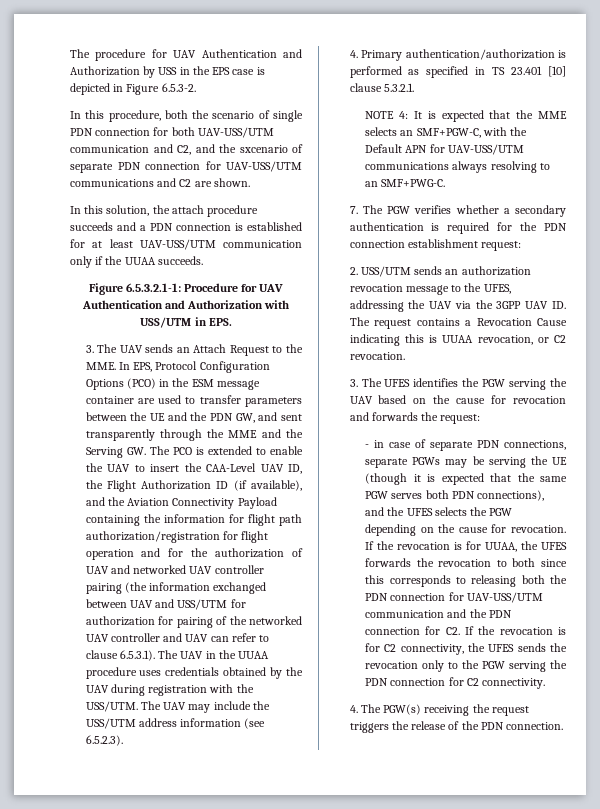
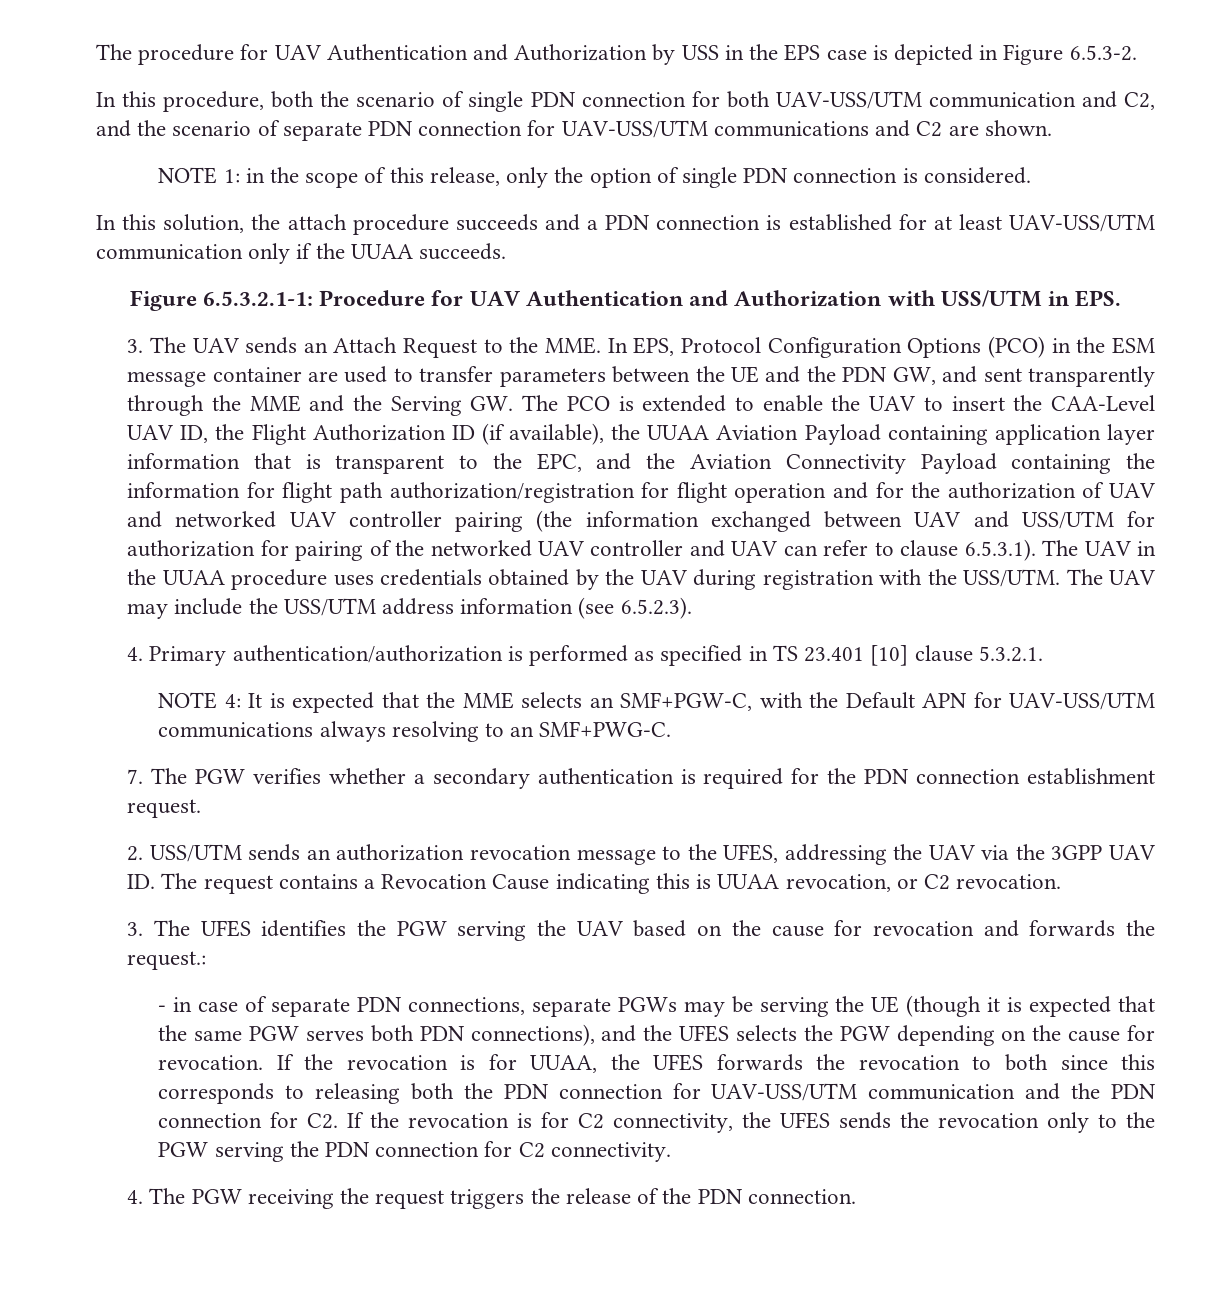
[239,145,288,153] sxcenario -> [172,121,252,136] scenario
(250, 182) none -> [158,167,1031,188] // NOTE 1: in the scope of this release, only the option of single PDN connection is considered.
(303, 485) none -> [611,424,1155,445] [127,453,582,474] the UUAA Aviation Payload containing application layer information that is transparent to the EPC,
[481,241,522,251] request: -> [127,799,202,818] request.
[440,414,481,424] request: -> [127,951,207,970] request.:
[383,704,422,715] PGW(s) -> [191,1189,242,1204] PGW

